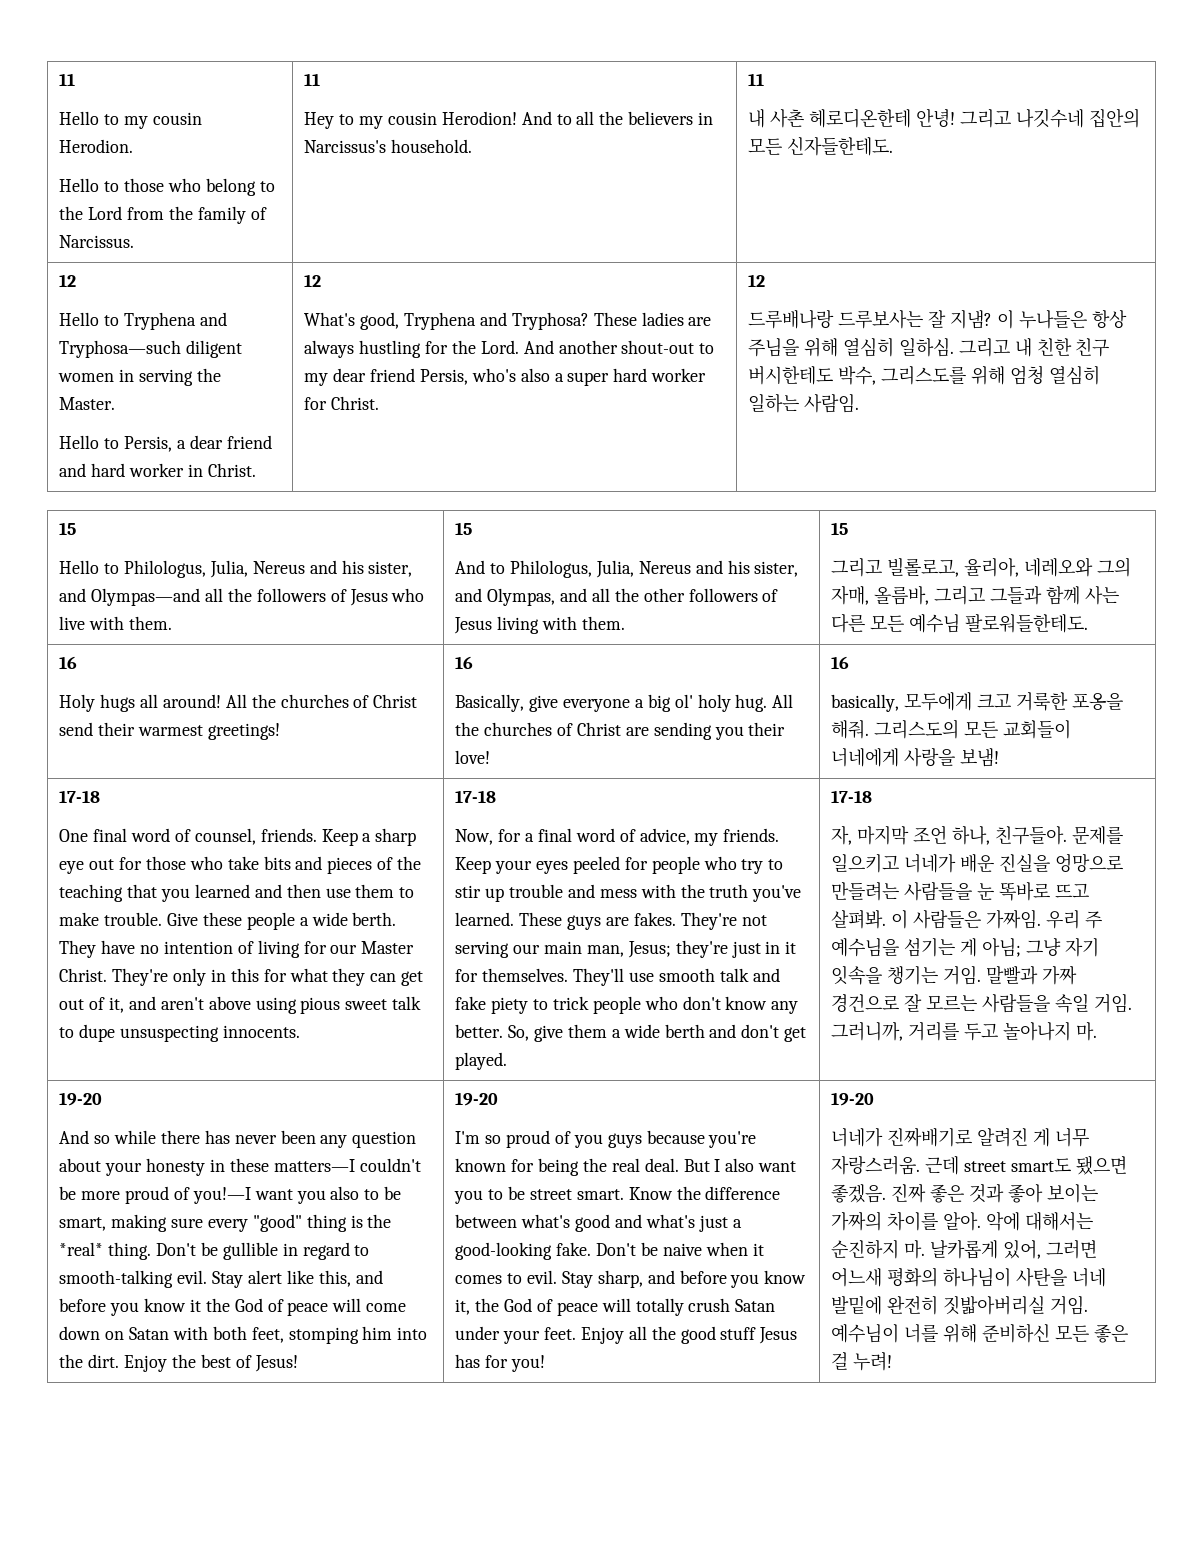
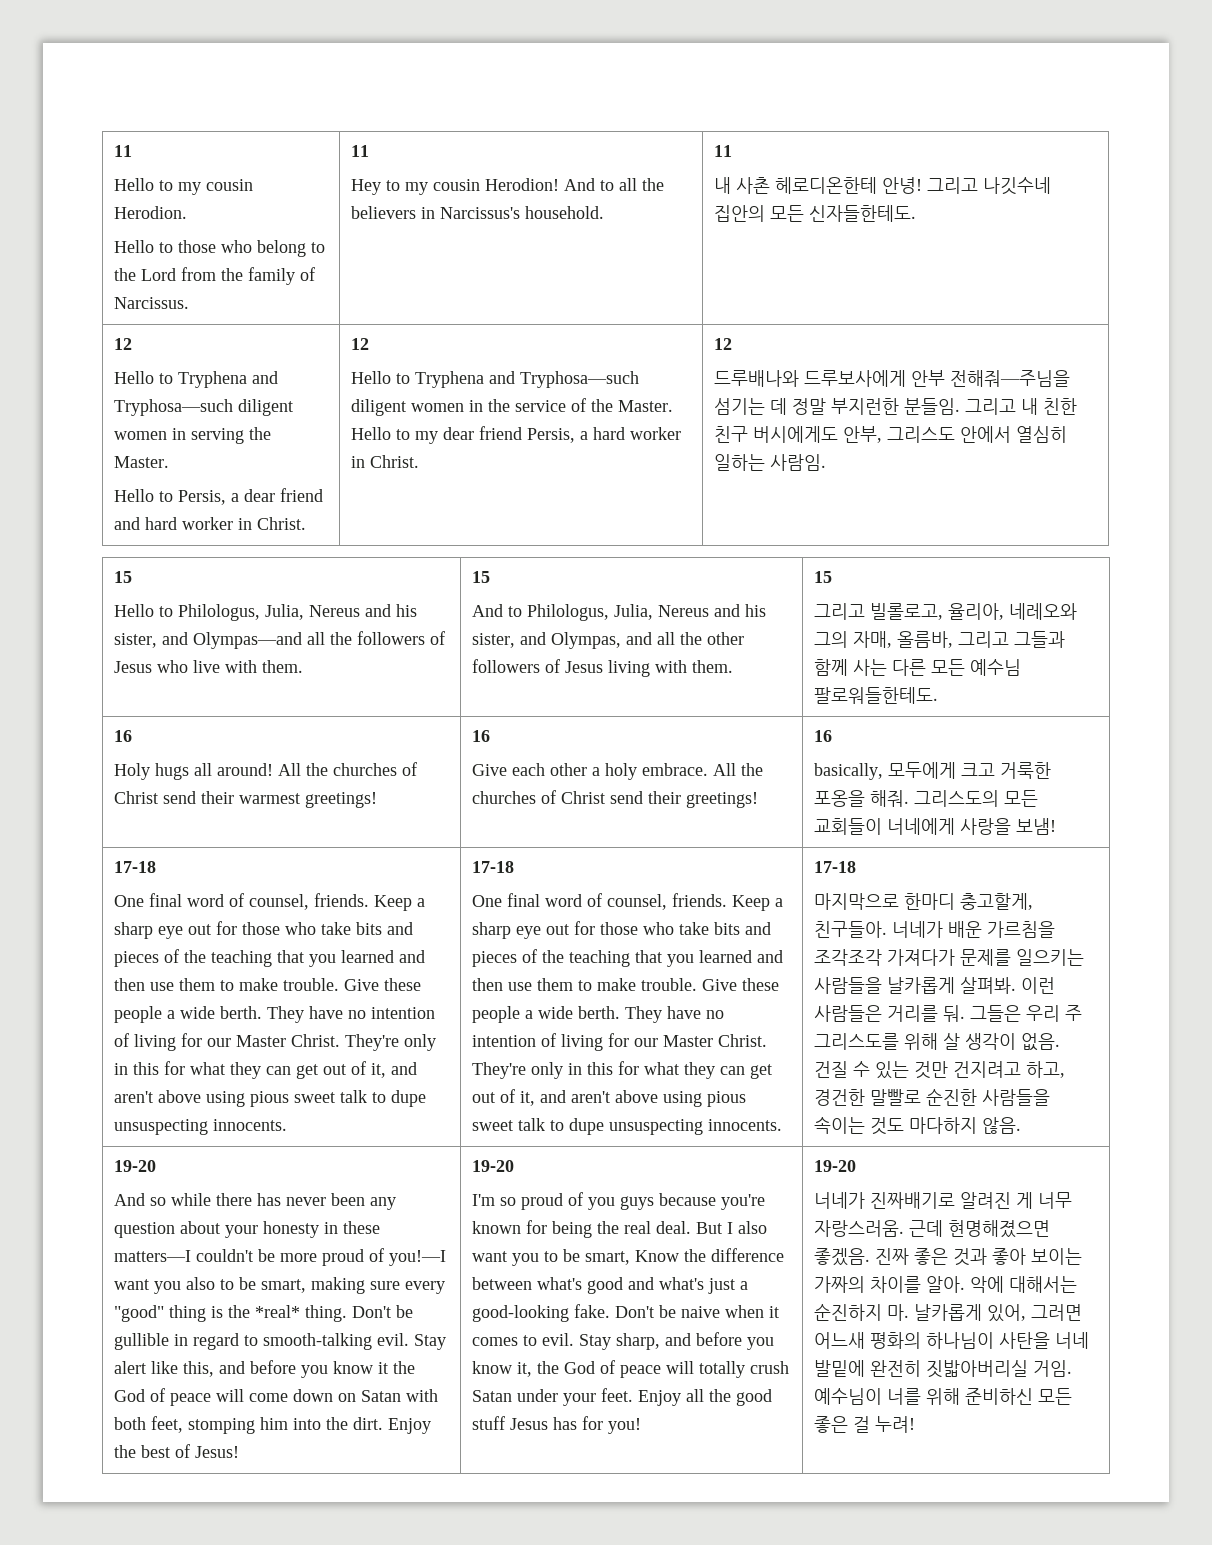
[304,312,712,330] [304,340,695,358] What's good, Tryphena and Tryphosa? These ladies are always hustling for the Lord. And another shout-out -> [350,371,639,388] [350,398,673,416] [350,427,391,440] Hello to Tryphena and Tryphosa—such diligent women in the service of the Master. Hello
[471,368,707,386] [304,396,380,410] [748,274,766,287] [748,309,1127,329] [748,337,1110,357] [748,365,1044,385] who's also a super hard worker for Christ. | 12 // 드루배나랑 드루보사는 잘 지냄? 이 누나들은 항상 주님을 위해 열심히 일하심. 그리고 내 친한 친구 버시한테도 박수, 그리스도를 위해 엄청 -> [579,427,681,440] [350,455,419,468] [713,338,732,350] [713,370,1070,387] [713,398,1077,415] [713,426,1011,443] a hard worker in Christ. | 12 // 드루배나와 드루보사에게 안부 전해줘—주님을 섬기는 데 정말 부지런한 분들임. 그리고 내 친한 친구 버시에게도 안부, 그리스도 안에서
[455,694,794,712] [455,722,786,740] [455,750,491,764] Basically, give everyone a big ol' holy hug. All the churches of Christ are sending you their love! -> [471,763,763,780] [471,790,758,808] Give each other a holy embrace. All the churches of Christ send their greetings!
[455,828,780,846] [455,856,784,874] [455,884,802,902] [455,912,767,930] [455,940,797,958] [455,968,780,986] [455,996,799,1014] [455,1024,807,1042] [455,1052,508,1070] [831,790,873,803] [831,825,1123,845] [831,853,1123,873] [831,882,1089,901] [831,910,1102,929] [831,937,1099,957] [831,965,1077,985] [831,994,1132,1013] [831,1021,1097,1041] Now, for a final word of advice, my friends. Keep your eyes peeled for people who try to stir up trouble and mess with the truth you've learned. These guys are fakes. They're not serving our main man, Jesus; they're just in it for themselves. They'll use smooth talk and fake piety to trick people who don't know any better. So, give them a wide berth and don't get played. | 17-18 // 자, 마지막 조언 하나, 친구들아. 문제를 일으키고 너네가 배운 진실을 엉망으로 만들려는 사람들을 눈 똑바로 뜨고 살펴봐. 이 사람들은 가짜임. 우리 주 예수님을 섬기는 게 아님; 그냥 자기 잇속을 챙기는 거임. 말빨과 가짜 경건으로 잘 모르는 사람들을 속일 거임. 그러니까, 거리를 두고 놀아나지 마. -> [471,893,783,911] [471,921,771,939] [471,949,783,967] [471,978,779,991] [471,1006,724,1023] [471,1033,767,1051] [471,1061,772,1079] [471,1089,746,1107] [471,1118,782,1135] [813,861,856,873] [813,893,1033,910] [813,921,1055,938] [813,949,1084,966] [813,977,1055,994] [813,1005,1082,1022] [813,1033,1060,1051] [813,1061,1065,1079] [813,1088,1050,1106] [813,1116,1021,1135] One final word of counsel, friends. Keep a sharp eye out for those who take bits and pieces of the teaching that you learned and then use them to make trouble. Give these people a wide berth. They have no intention of living for our Master Christ. They're only in this for what they can get out of it, and aren't above using pious sweet talk to dupe unsuspecting innocents. | 17-18 // 마지막으로 한마디 충고할게, 친구들아. 너네가 배운 가르침을 조각조각 가져다가 문제를 일으키는 사람들을 날카롭게 살펴봐. 이런 사람들은 거리를 둬. 그들은 우리 주 그리스도를 위해 살 생각이 없음. 건질 수 있는 것만 건지려고 하고, 경건한 말빨로 순진한 사람들을 속이는 것도 마다하지 않음.
[530,1189,624,1200] street smart. -> [584,1251,630,1265] smart,
[964,1156,1127,1175] street smart도 됐으면 -> [947,1220,1050,1238] 현명해졌으면

